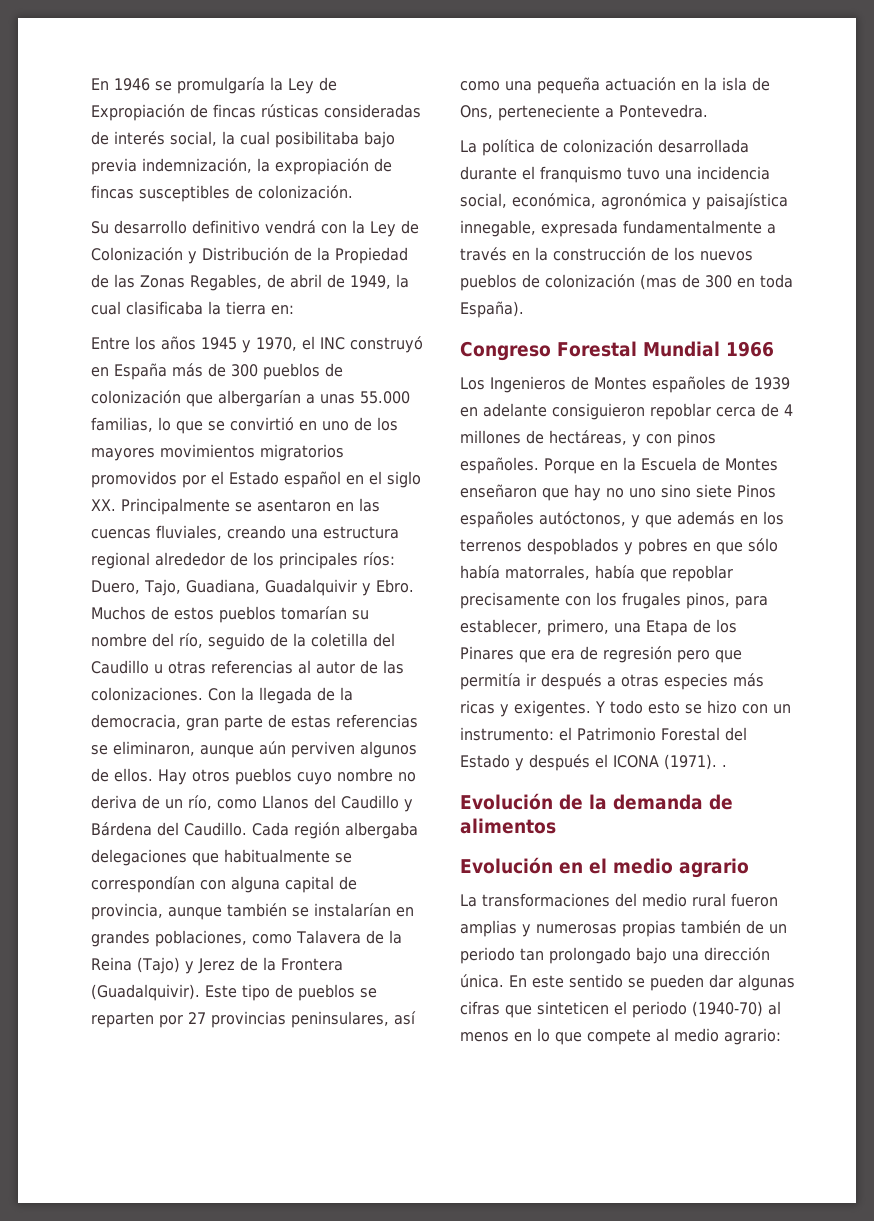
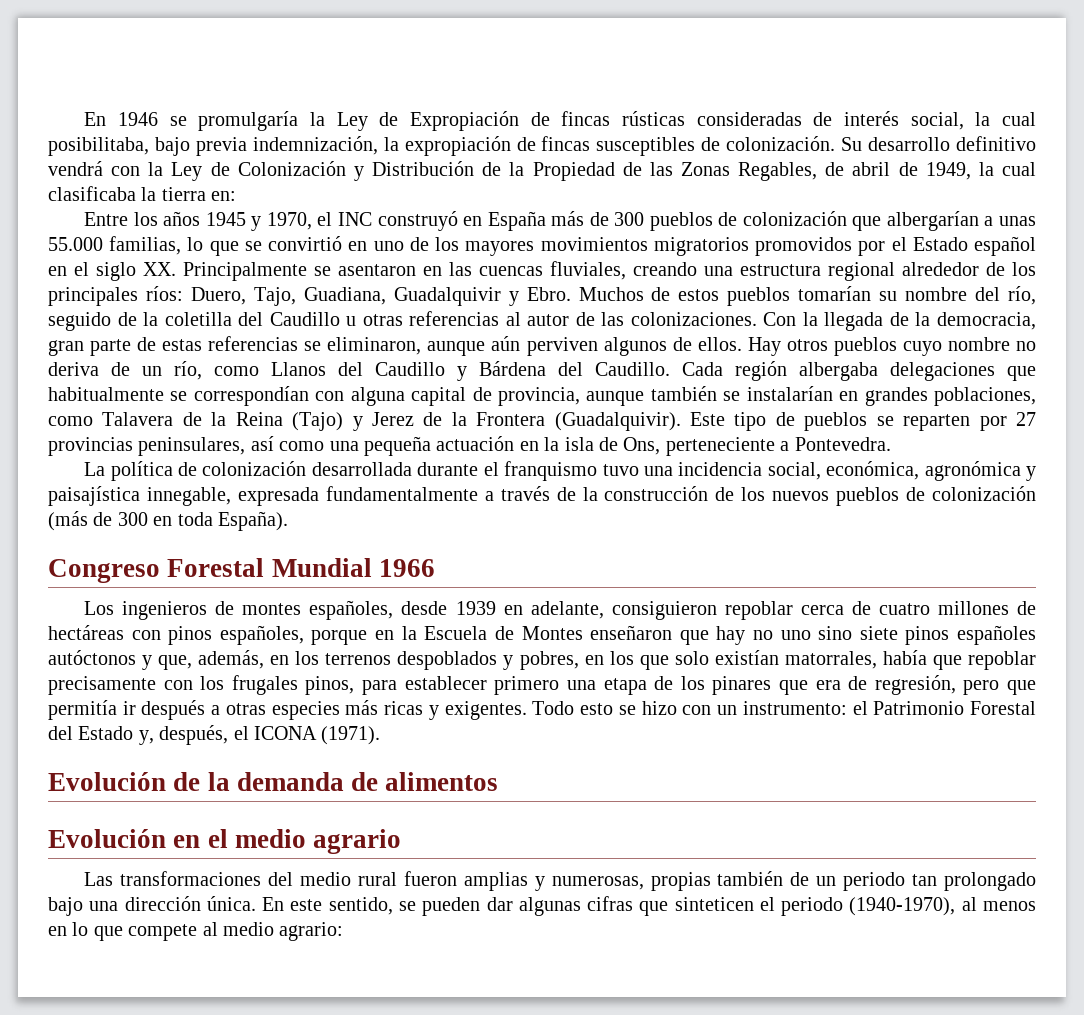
[275,131,359,148] posibilitaba -> [48,137,149,156] posibilitaba,
(353, 192) // -> (836, 143) none
[512,251,530,261] en -> [556,487,576,501] de
[640,274,677,290] (mas -> [48,511,88,531] (más
[490,376,749,393] Ingenieros de Montes españoles de -> [122,600,448,620] ingenieros de montes españoles, desde
[483,403,547,417] adelante -> [530,601,604,619] adelante,
[784,404,793,416] 4 -> [878,603,930,615] cuatro
[549,430,716,447] [460,457,595,474] hectáreas, y con pinos españoles. Porque -> [48,625,368,645] hectáreas con pinos españoles, porque
[737,484,776,498] [460,511,735,528] Pinos españoles autóctonos, y que además -> [905,625,1036,645] [48,650,265,670] pinos españoles autóctonos y que, además,
[638,538,778,555] [460,565,500,579] pobres en que sólo había -> [519,650,779,670] pobres, en los que solo existían
[460,619,737,636] [460,646,514,660] establecer, primero, una Etapa de los Pinares -> [404,676,772,695] establecer primero una etapa de los pinares
[603,646,672,663] regresión -> [874,675,956,695] regresión,
[595,700,643,714] Y todo -> [532,701,575,715] Todo
[515,754,590,771] y después -> [138,725,229,745] y, después,
[722,765,727,767] . -> (381, 735) none
[460,894,477,907] La -> [84,872,114,886] Las
[536,924,617,934] numerosas -> [551,876,644,890] numerosas,
[569,974,623,988] sentido -> [328,897,393,915] sentido,
[692,1001,763,1017] (1940-70) -> [849,897,956,916] (1940-1970),

